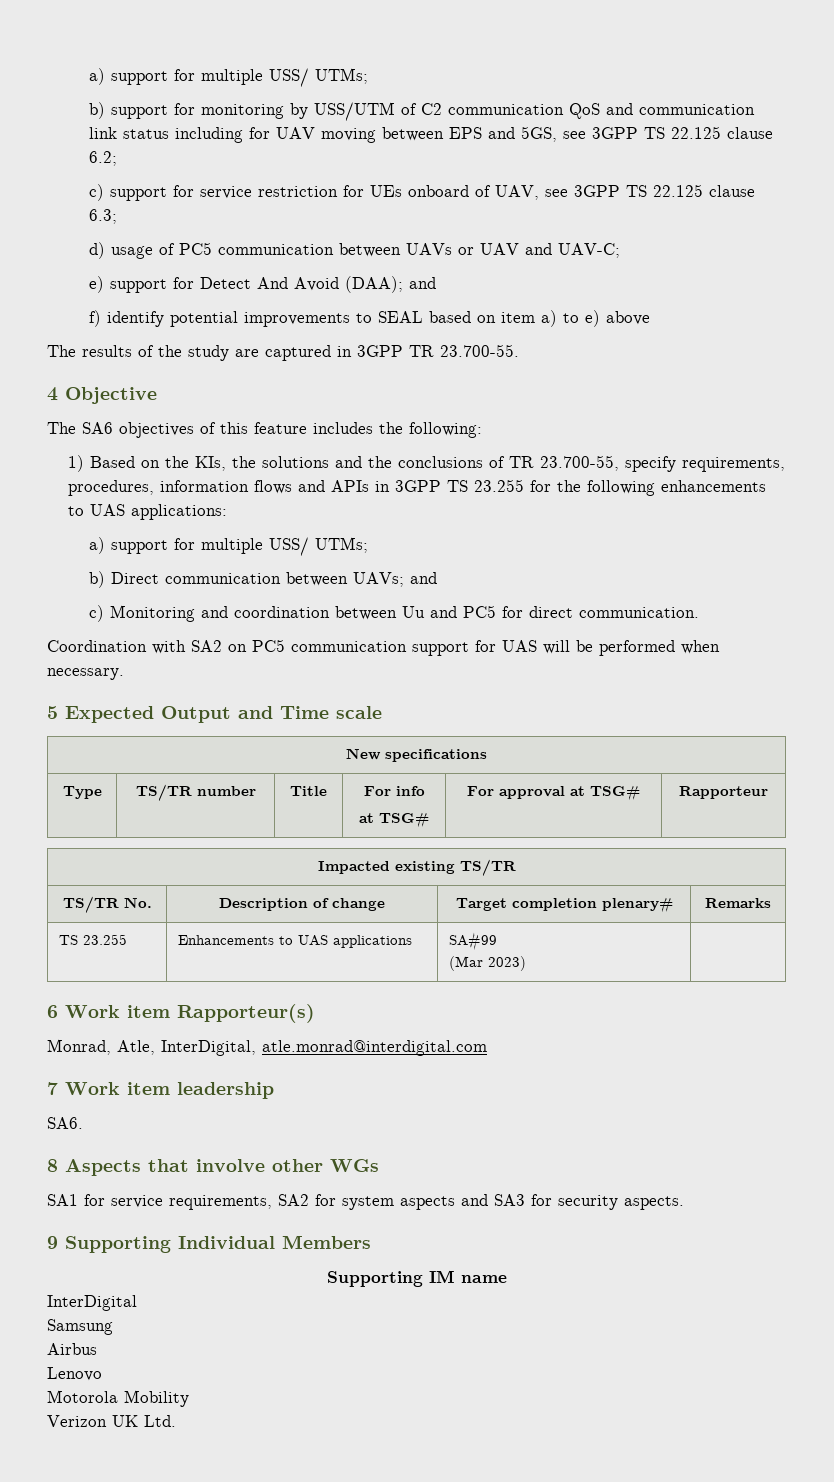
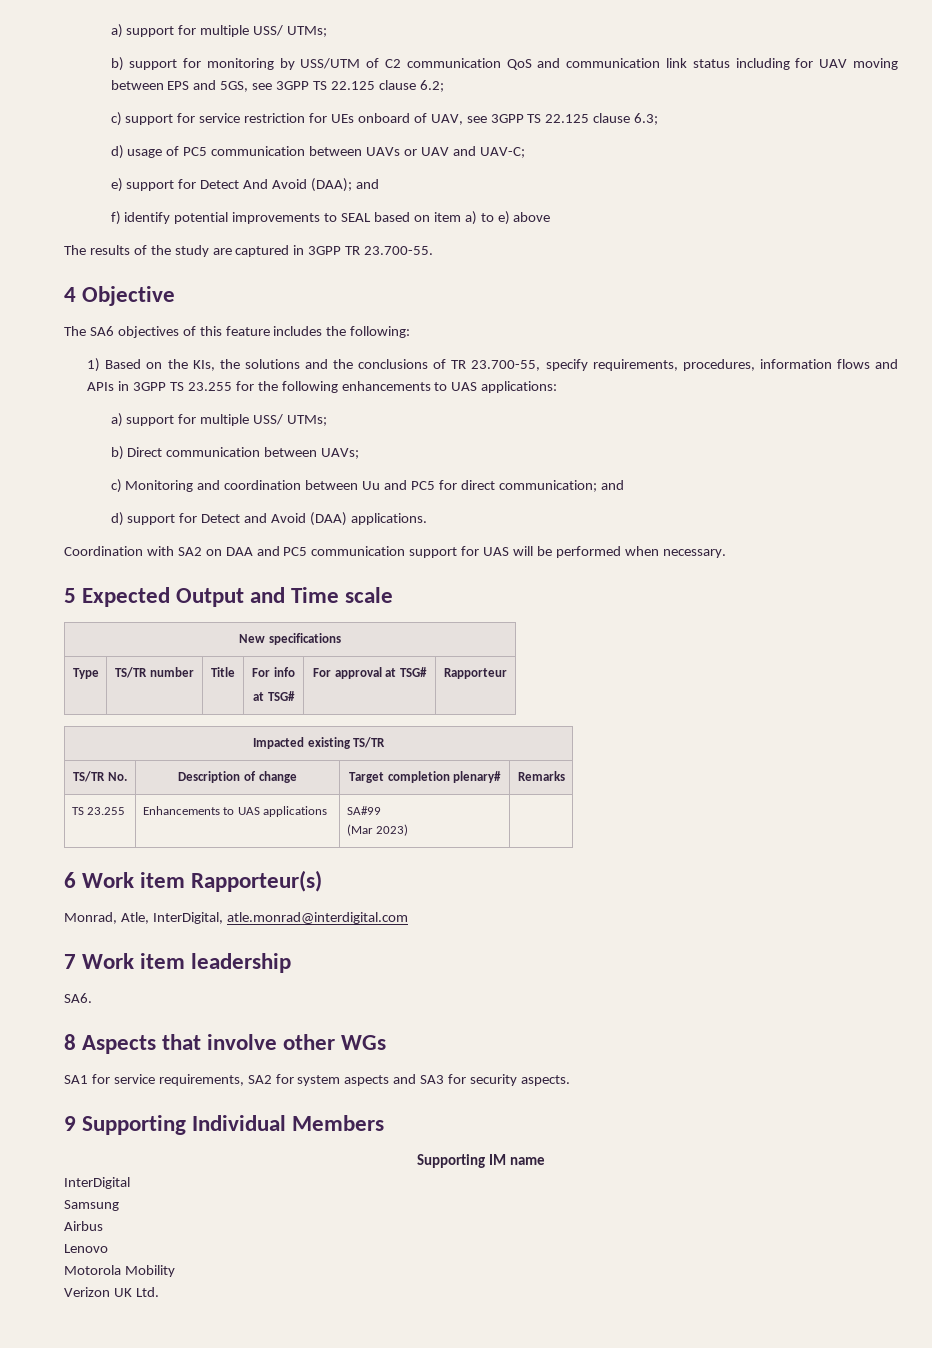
[409,572,437,584] and -> (360, 453) none
[578,607,699,618] communication. -> [498,480,624,492] [110,512,427,526] communication; and // d) support for Detect and Avoid (DAA) applications.
(247, 648) none -> [225,546,280,556] DAA and

